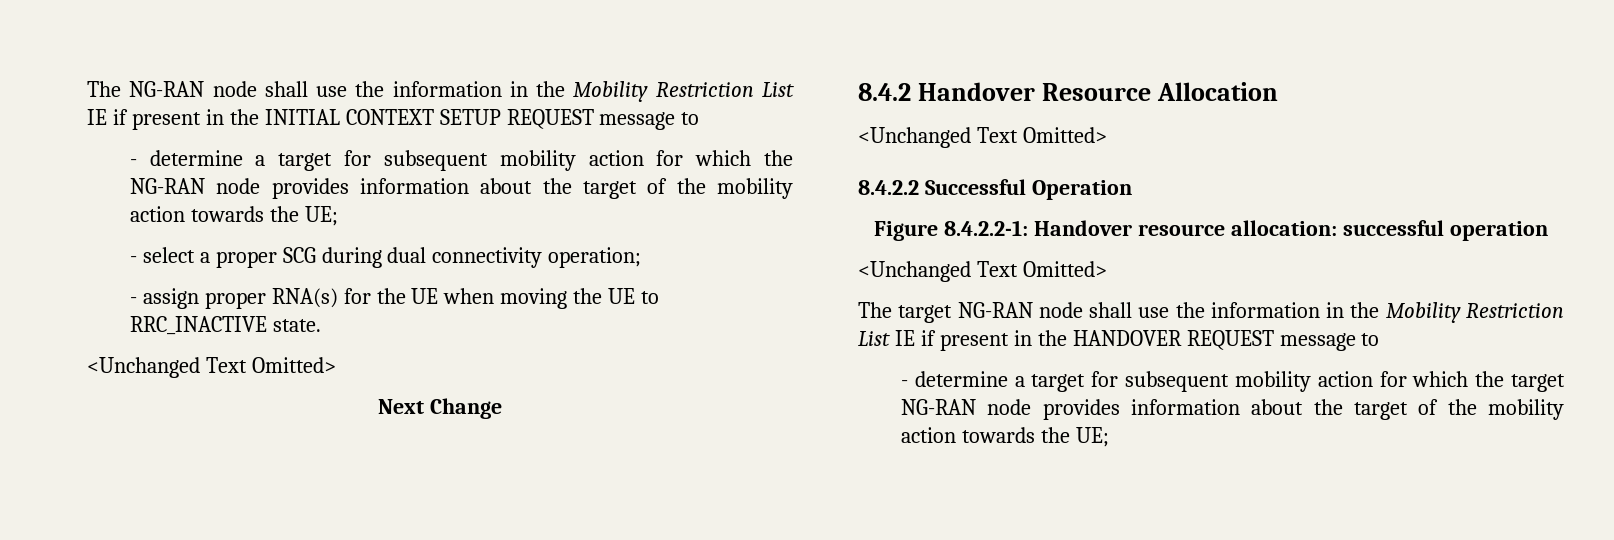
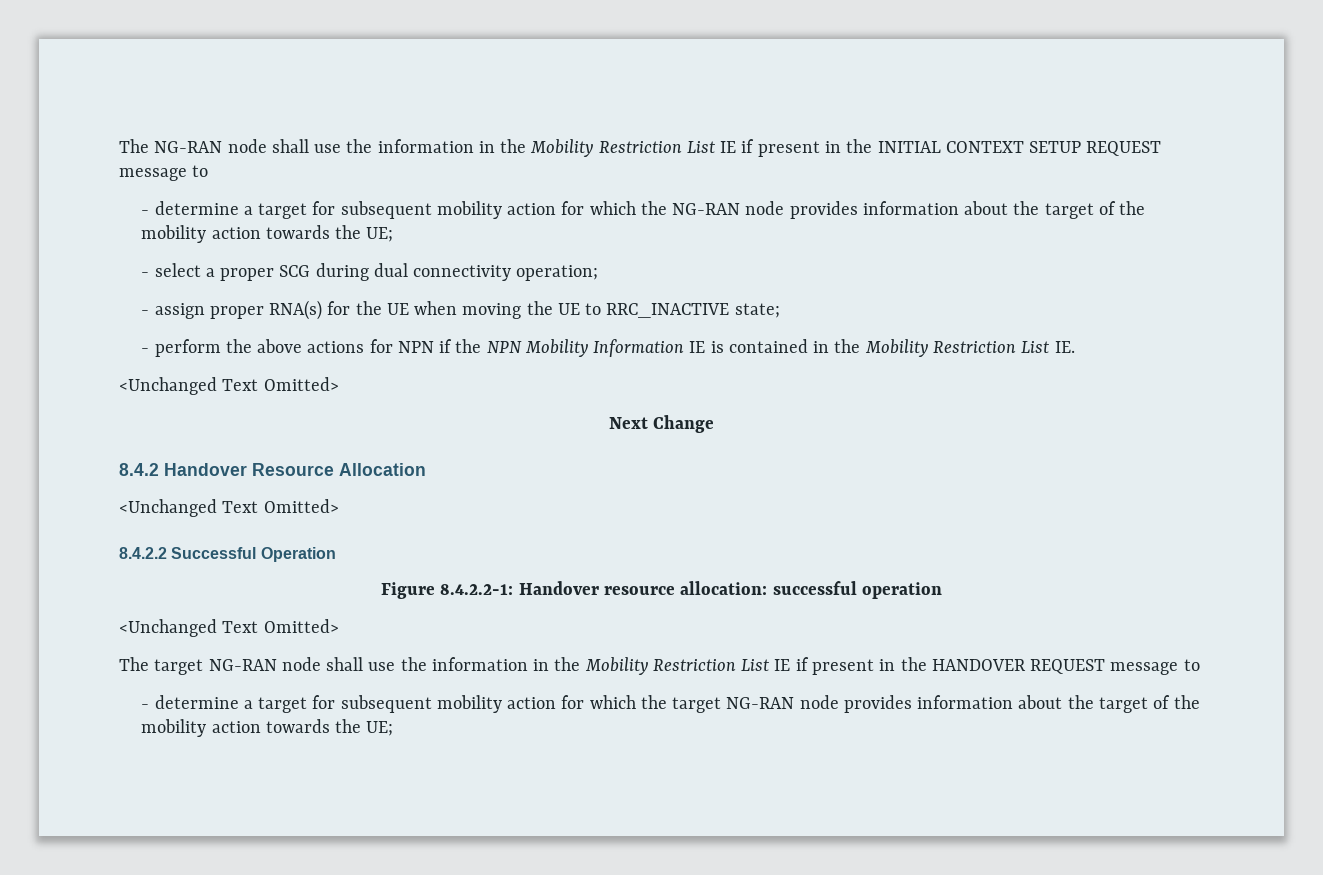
[272,319,321,332] state. -> [734,303,780,318] [141,339,1075,357] state; // - perform the above actions for NPN if the NPN Mobility Information IE is contained in the Mobility Restriction List IE.

